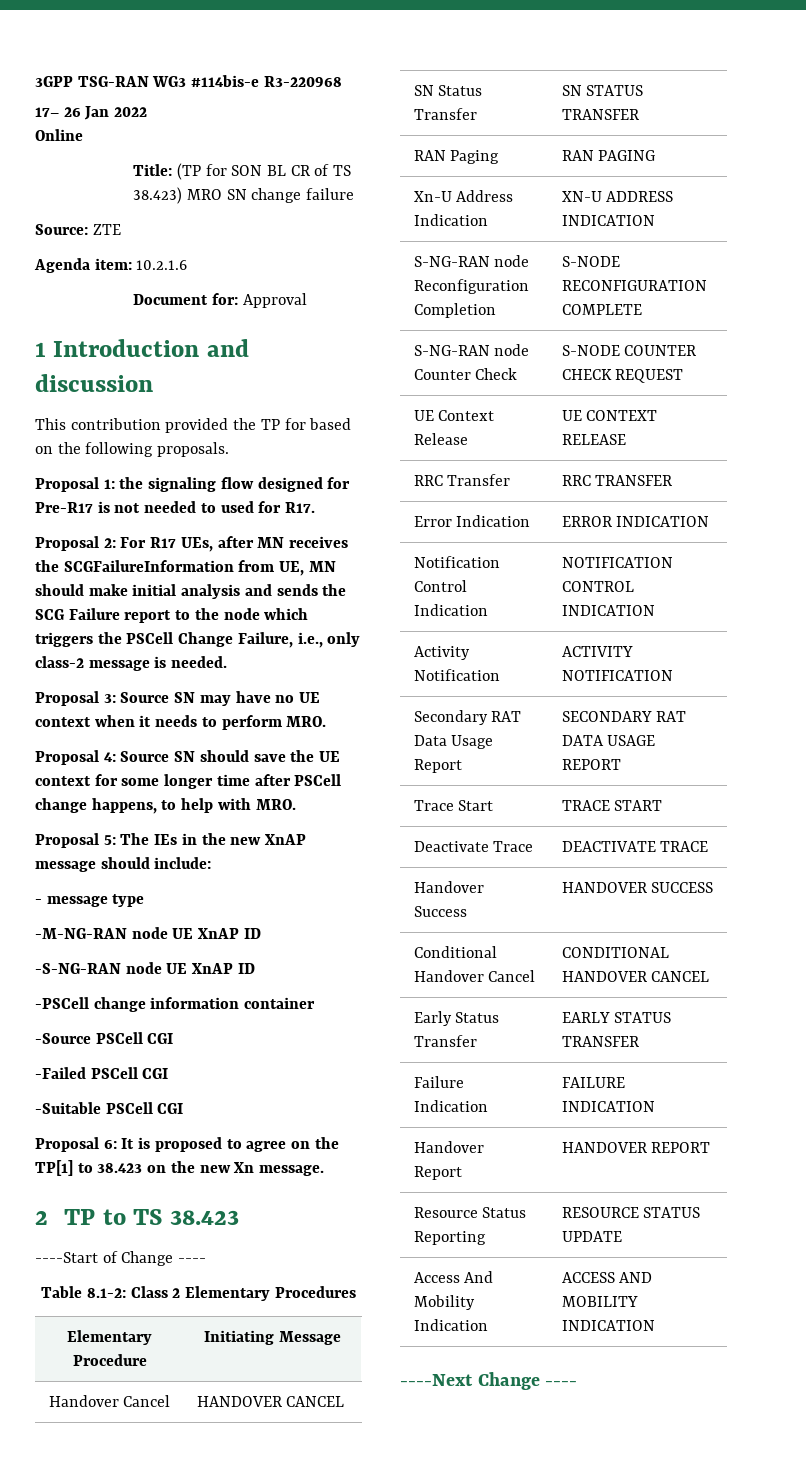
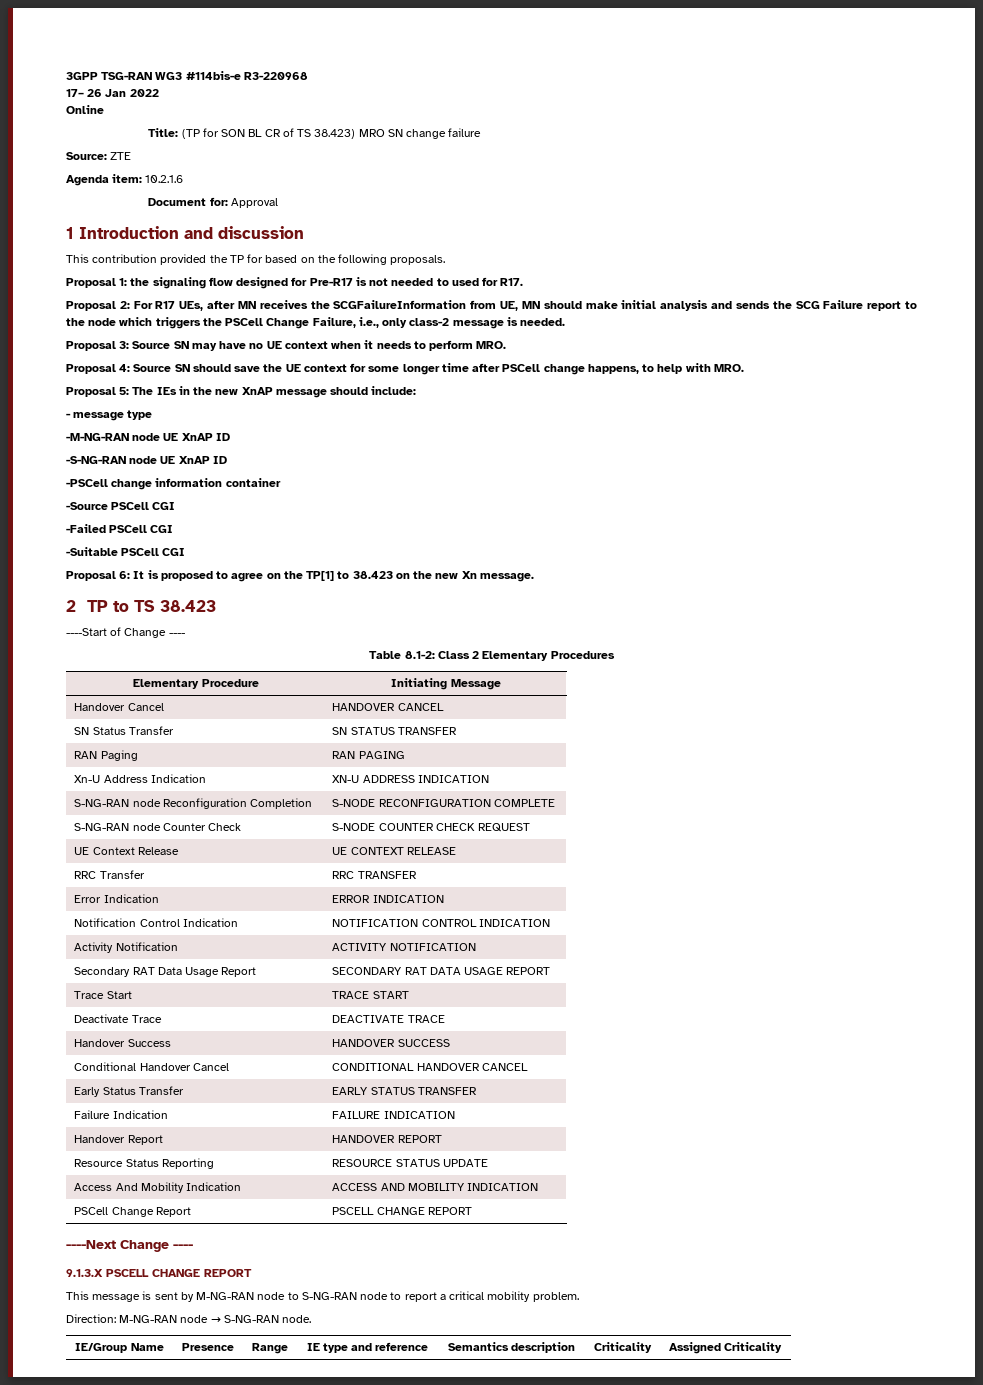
[400,1372,578,1390] // ----Next Change ---- -> [74,1207,191,1217] [332,1207,472,1215] [66,1240,193,1252] [66,1269,252,1277] [66,1291,579,1302] [66,1314,312,1323] [75,1343,164,1353] [181,1343,234,1351] [251,1343,288,1354] [306,1342,429,1353] [447,1342,576,1353] [593,1342,652,1353] [668,1342,783,1354] // PSCell Change Report | PSCELL CHANGE REPORT // ----Next Change ---- // 9.1.3.X PSCELL CHANGE REPORT // This message is sent by M-NG-RAN node to S-NG-RAN node to report a critical mobility problem. // Direction: M-NG-RAN node → S-NG-RAN node. // IE/Group Name | Presence | Range | IE type and reference | Semantics description | Criticality | Assigned Criticality

